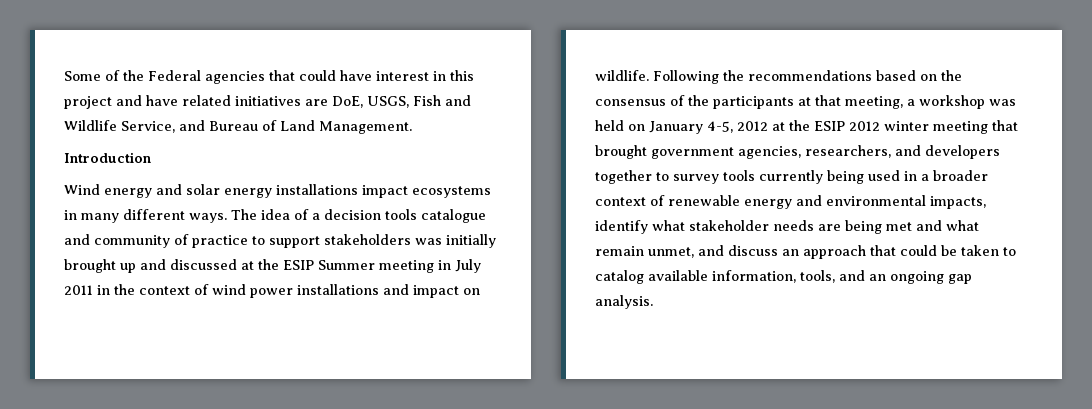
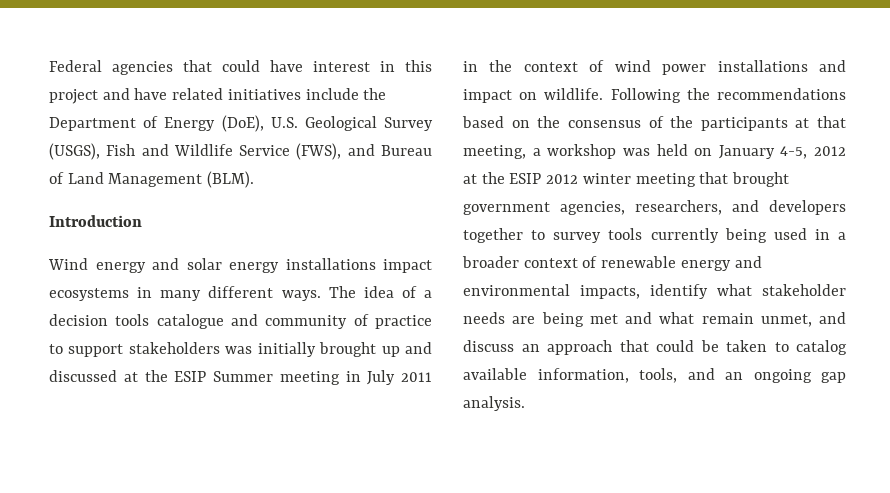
[64,70,144,81] Some of the -> (49, 66) none
[305,96,409,108] are DoE, USGS, -> [305,88,387,100] [49,115,433,132] [49,143,100,160] include the Department of Energy (DoE), U.S. Geological Survey (USGS),
[121,121,175,133] Service, -> [239,143,342,160] Service (FWS),
[319,121,412,134] Management. -> [108,171,255,188] Management (BLM).

